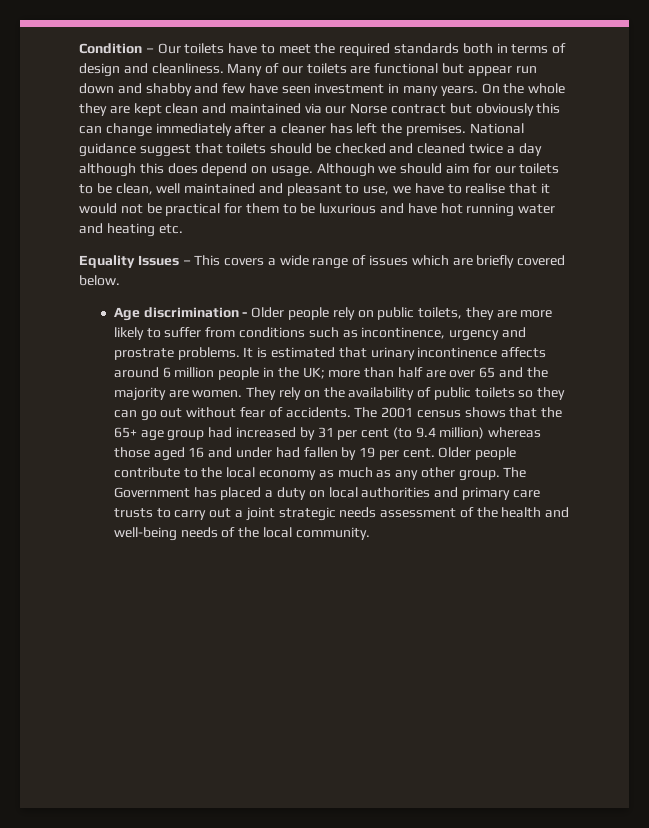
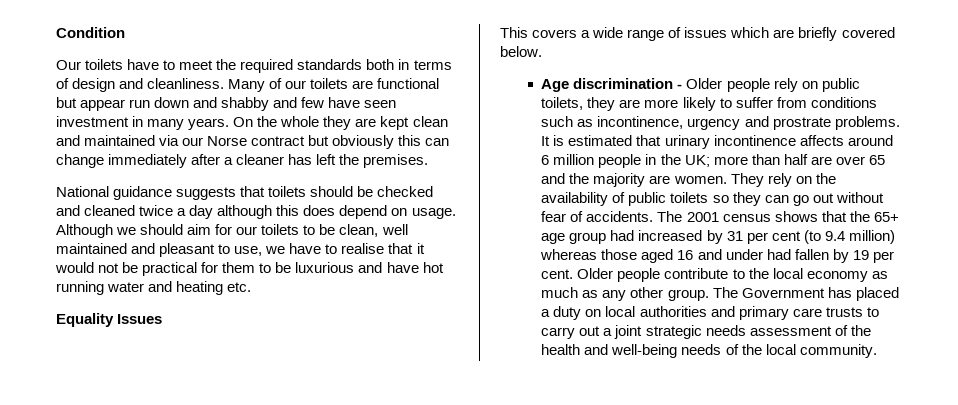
[145,48,154,53] – -> (125, 32) //
(467, 129) none -> (429, 161) //
[139,144,191,157] suggest -> [176,187,237,200] suggests
[182,260,191,265] – -> (163, 319) //

